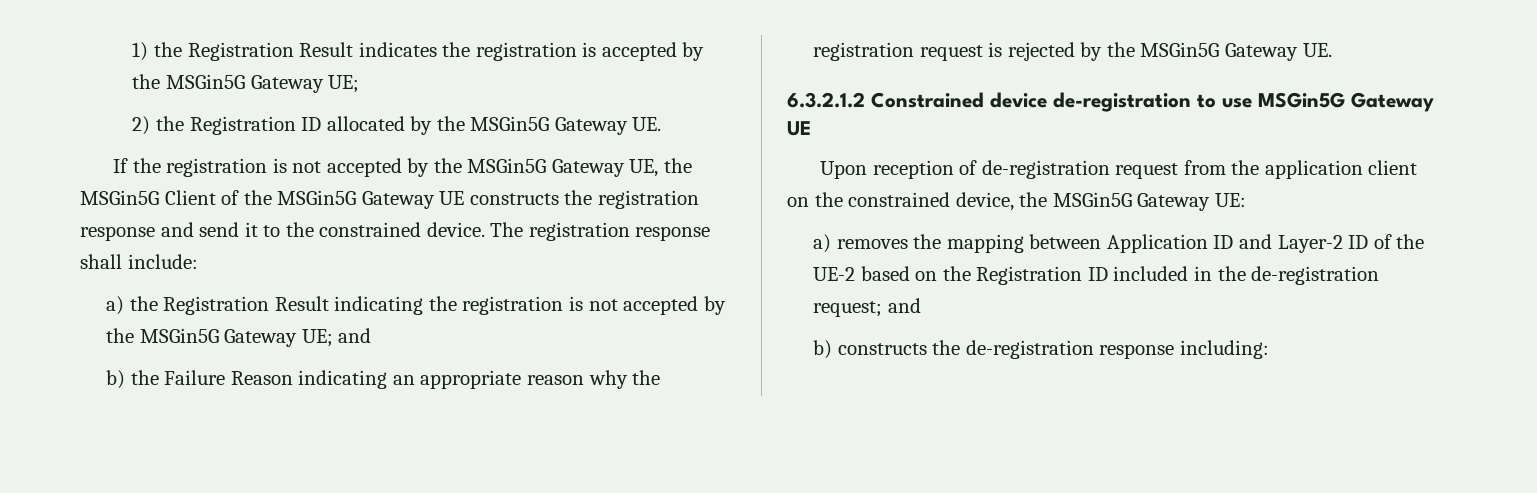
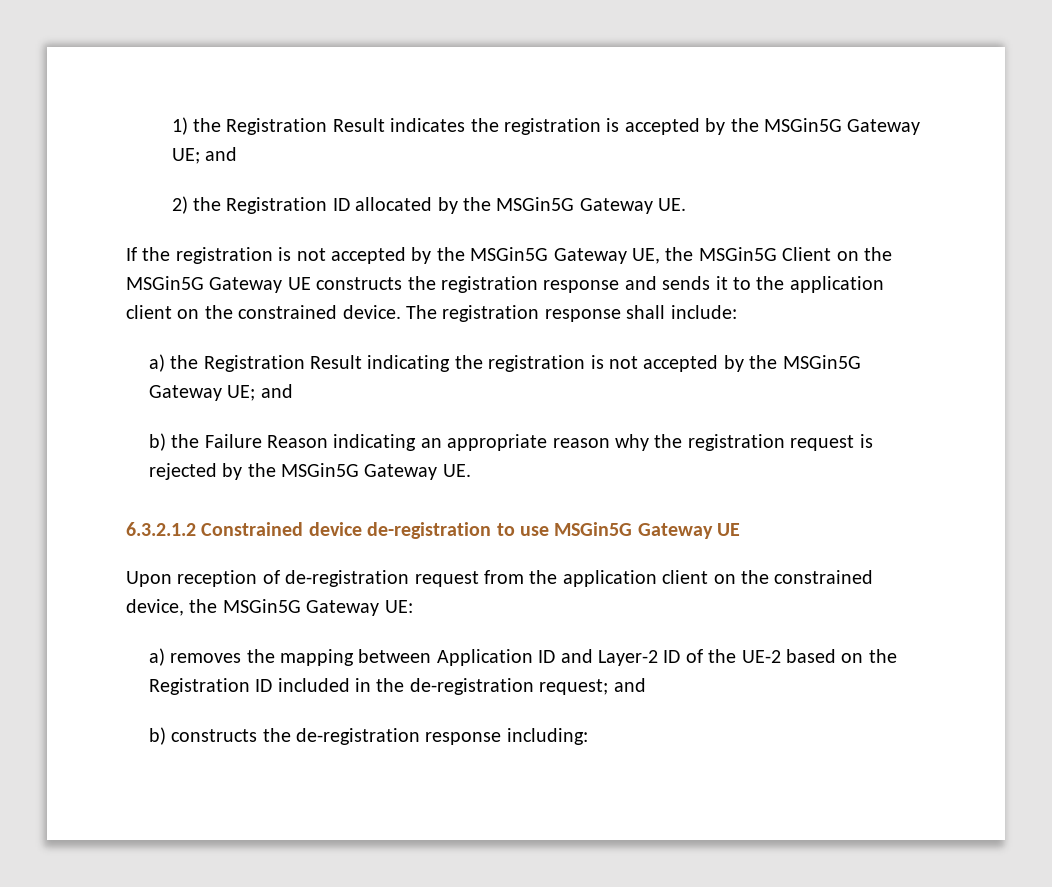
(360, 84) none -> [204,147,237,161] and
[221,190,240,205] of -> [836,251,859,261] on
[199,222,240,237] send -> [662,276,711,290] sends
(314, 229) none -> [789,276,884,293] [126,305,233,319] application client on the

